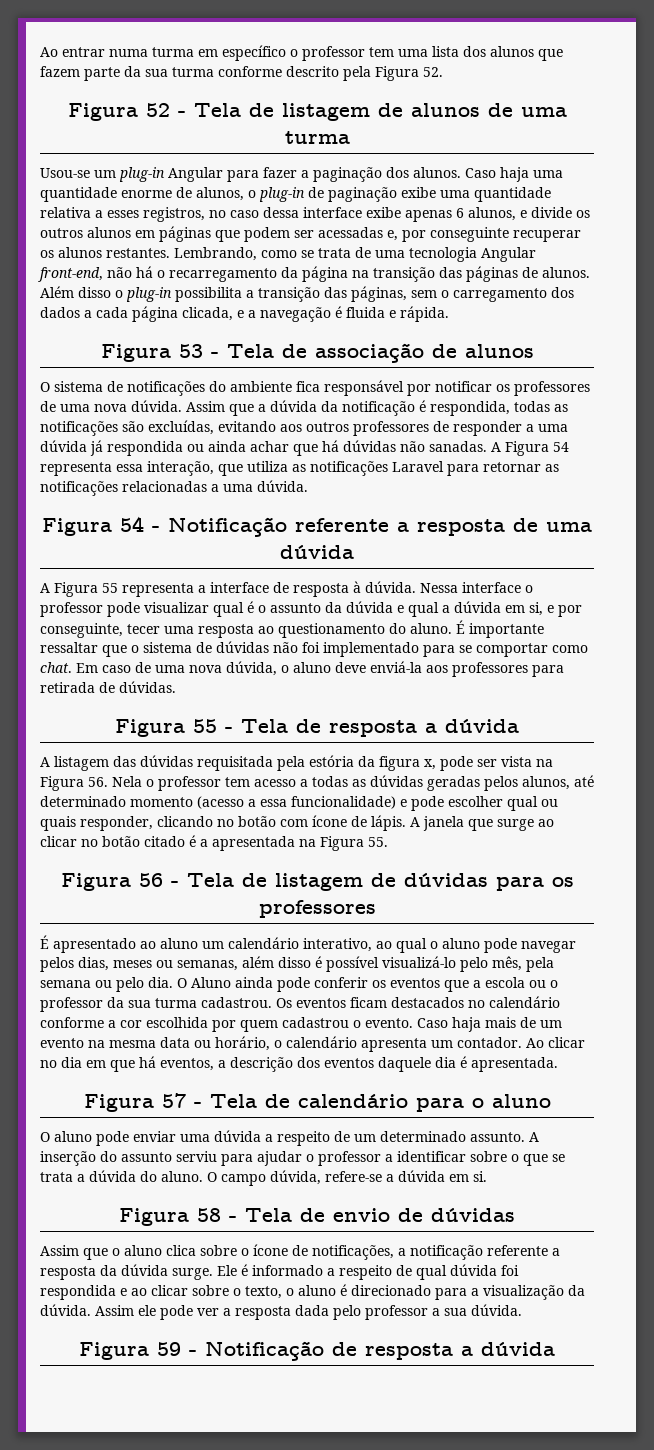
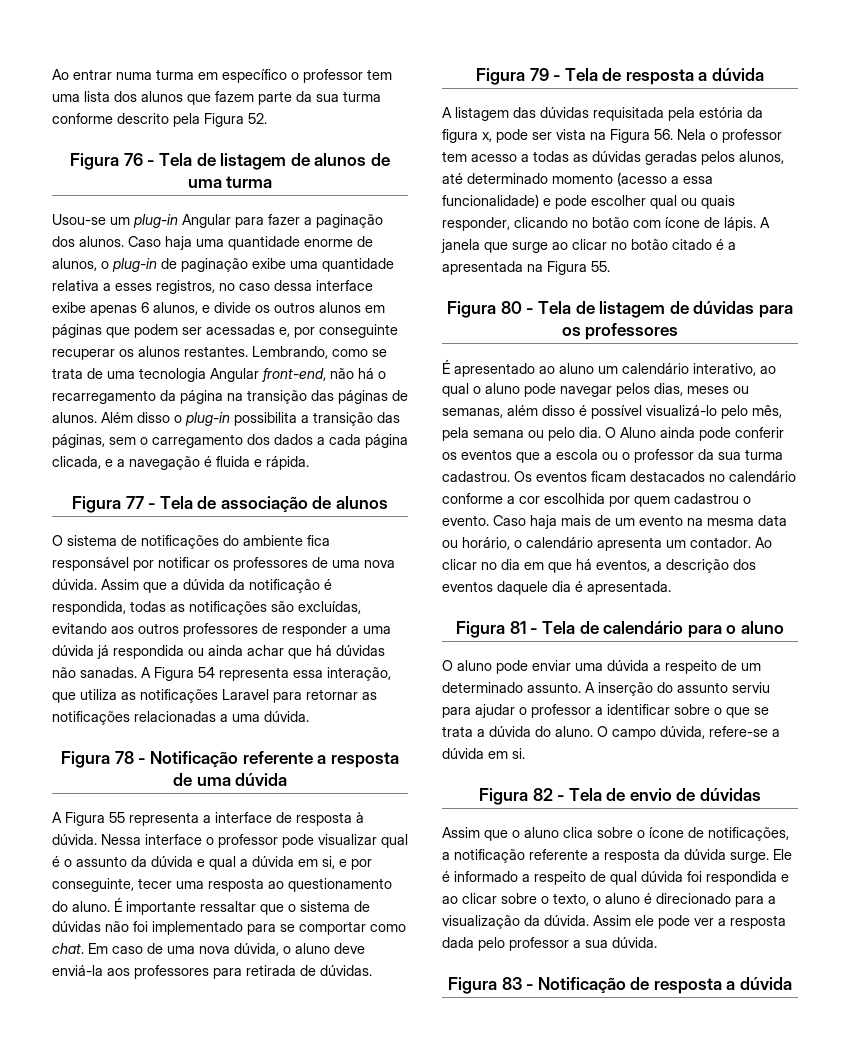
[145,103,170,117] 52 -> [123,153,143,166] 76
[178,344,203,358] 53 -> [125,496,144,509] 77
[120,516,144,532] 54 -> [114,751,134,764] 78
[193,719,217,733] 55 -> [529,68,549,81] 79
[138,873,163,887] 56 -> [500,301,522,314] 80
[161,1093,186,1108] 57 -> [509,621,526,634] 81
[197,1208,221,1222] 58 -> [532,788,553,801] 82
[157,1342,181,1356] 59 -> [501,977,522,990] 83

